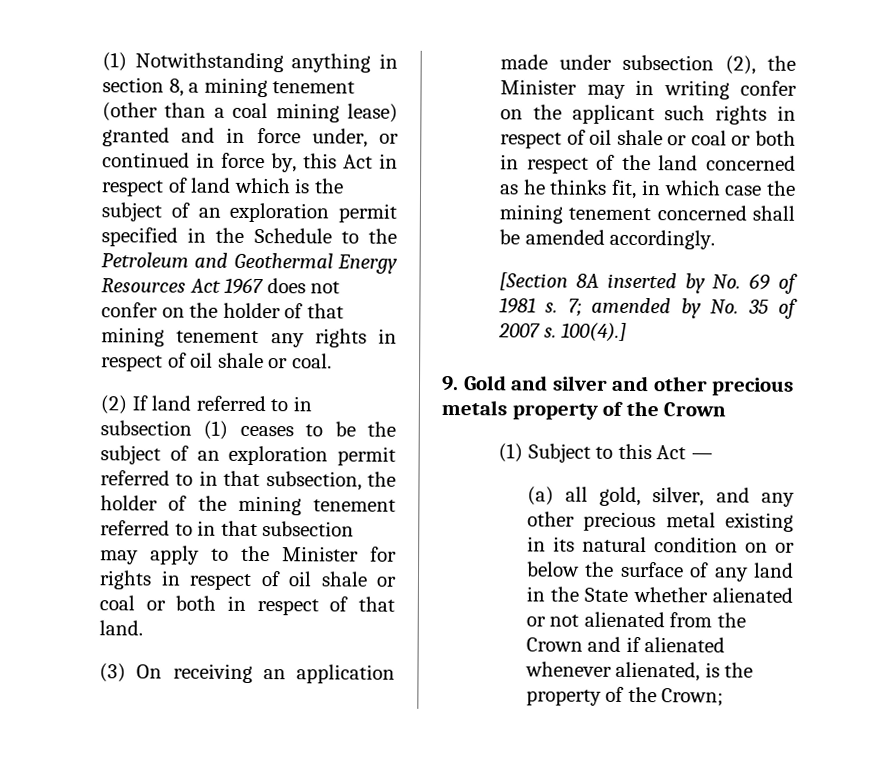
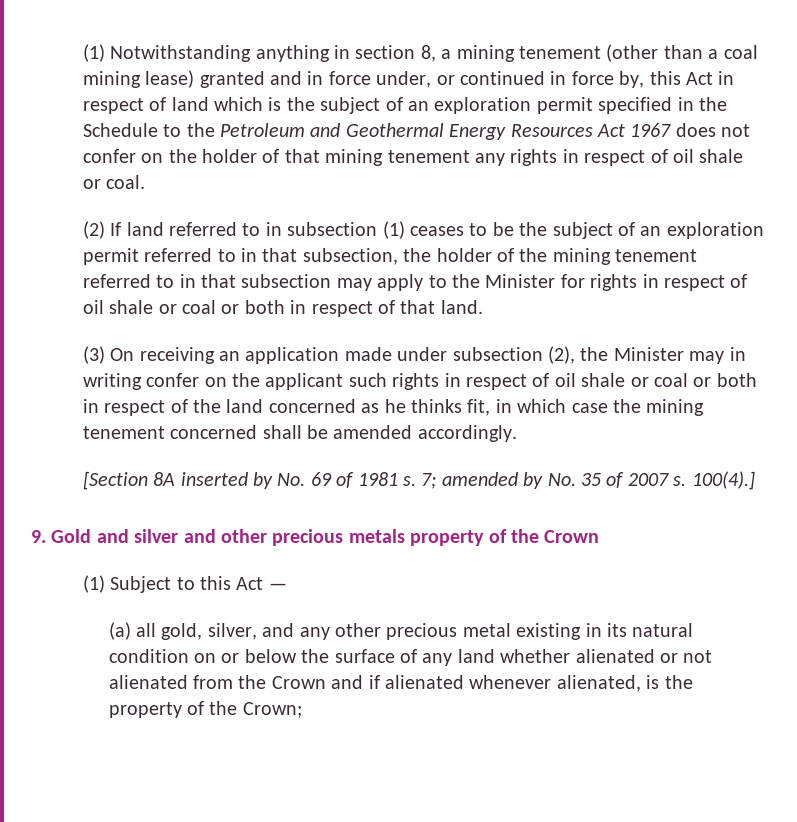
[525,586,629,602] in the State -> (495, 656) none

